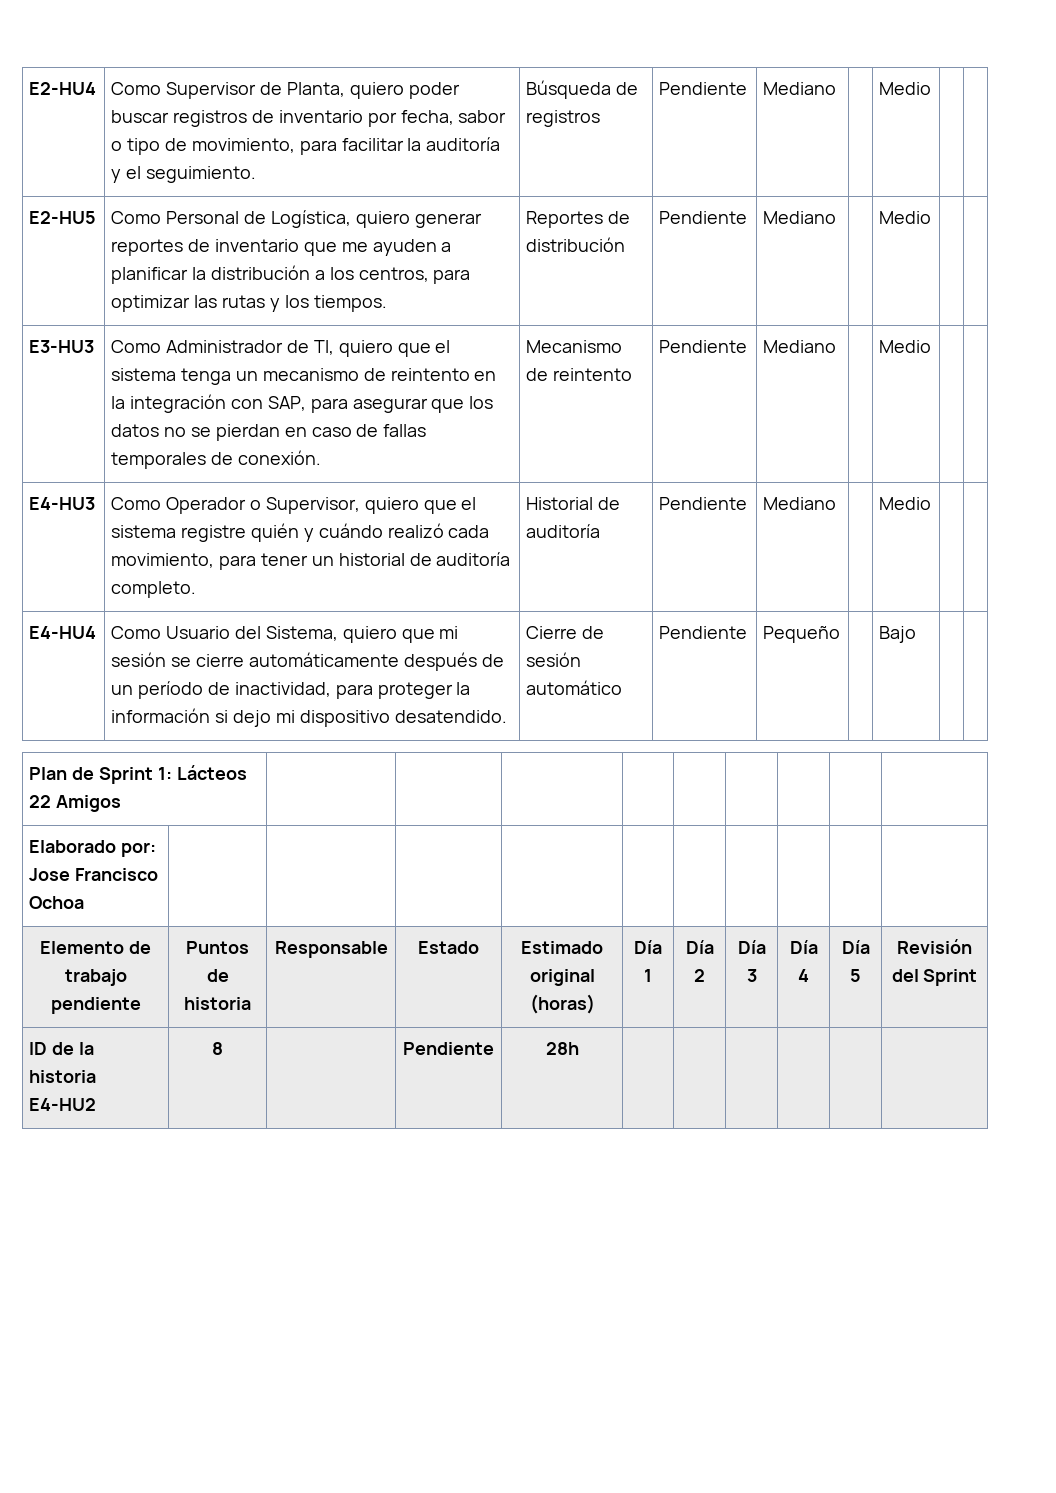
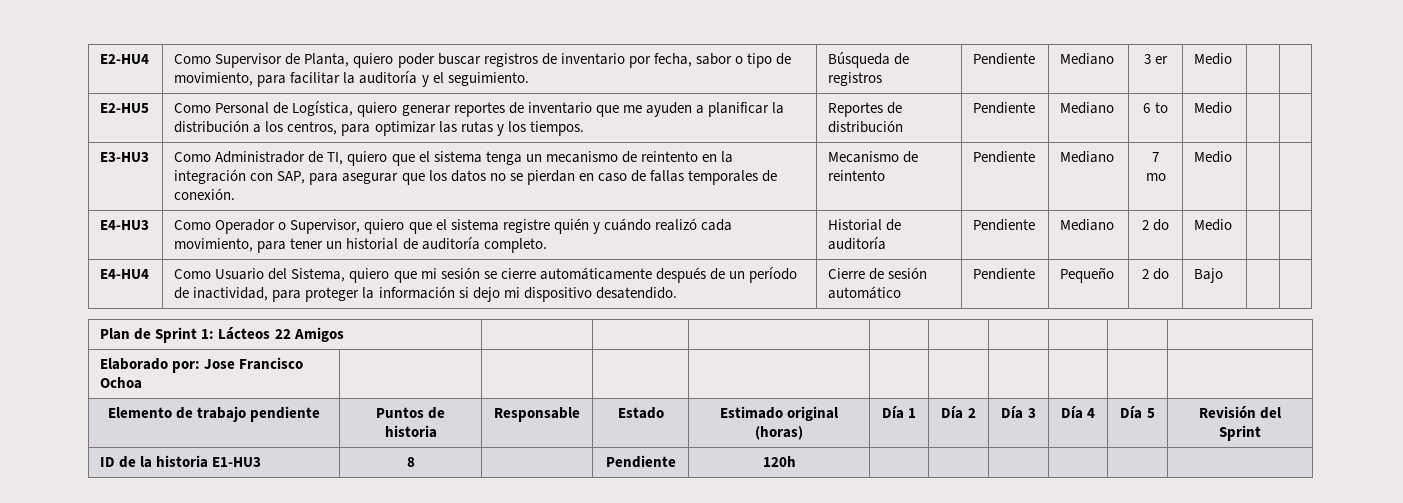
(837, 88) none -> [1143,54,1169,64] 3 er
(837, 217) none -> [1143,102,1168,113] 6 to
(837, 346) none -> [1152,152,1159,162] [1145,173,1166,181] 7 mo
(837, 503) none -> [1141,219,1170,231] 2 do
(841, 634) none -> [1141,268,1170,280] 2 do
[29,1098,97,1111] E4-HU2 -> [212,457,262,467] E1-HU3
[545,1042,579,1055] 28h -> [762,456,796,467] 120h

